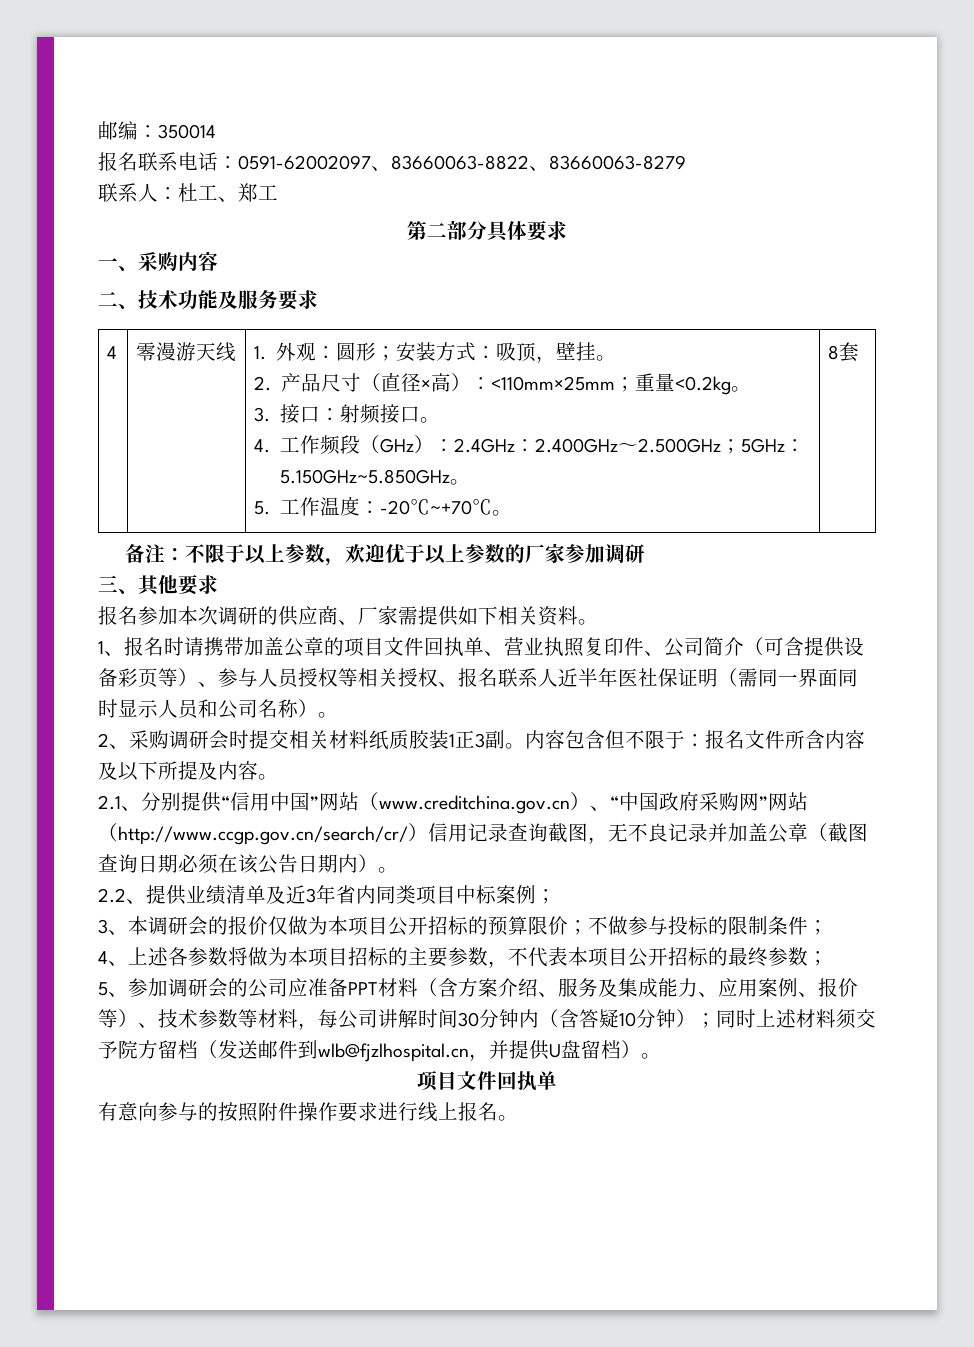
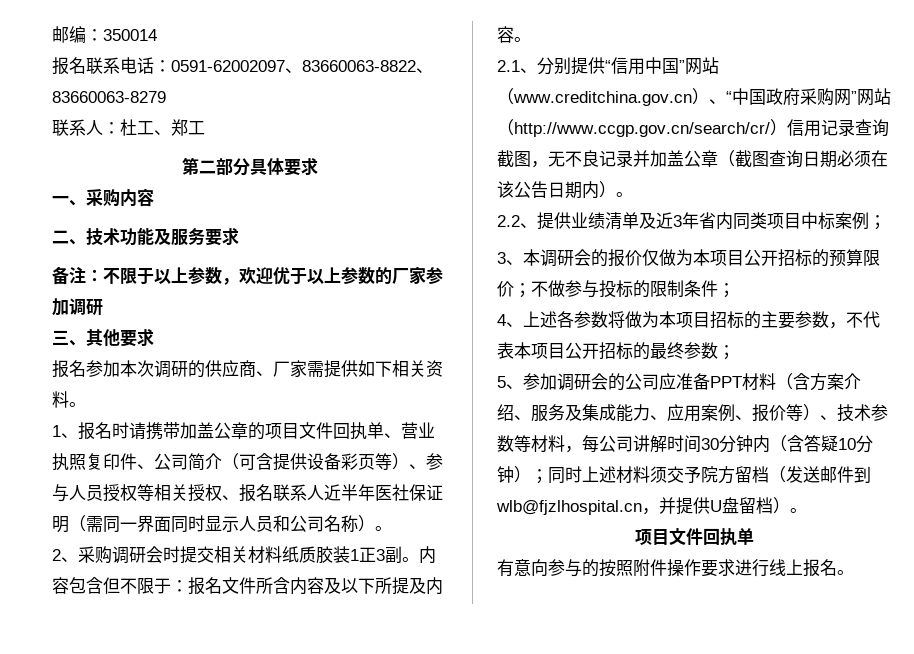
[107,346,118,359] [136,342,237,362] [254,342,617,363] [254,372,752,395] [254,404,441,424] [254,435,806,455] [280,469,471,485] [254,497,513,516] [828,342,860,362] // 4 | 零漫游天线 | 1.外观：圆形；安装方式：吸顶，壁挂。 // 2.产品尺寸（直径×高）：<110mm×25mm；重量<0.2kg。 // 3.接口：射频接口。 // 4.工作频段（GHz）：2.4GHz：2.400GHz～2.500GHz；5GHz：5.150GHz~5.850GHz。 // 5.工作温度：-20℃~+70℃。 | 8套 -> (239, 236) none

